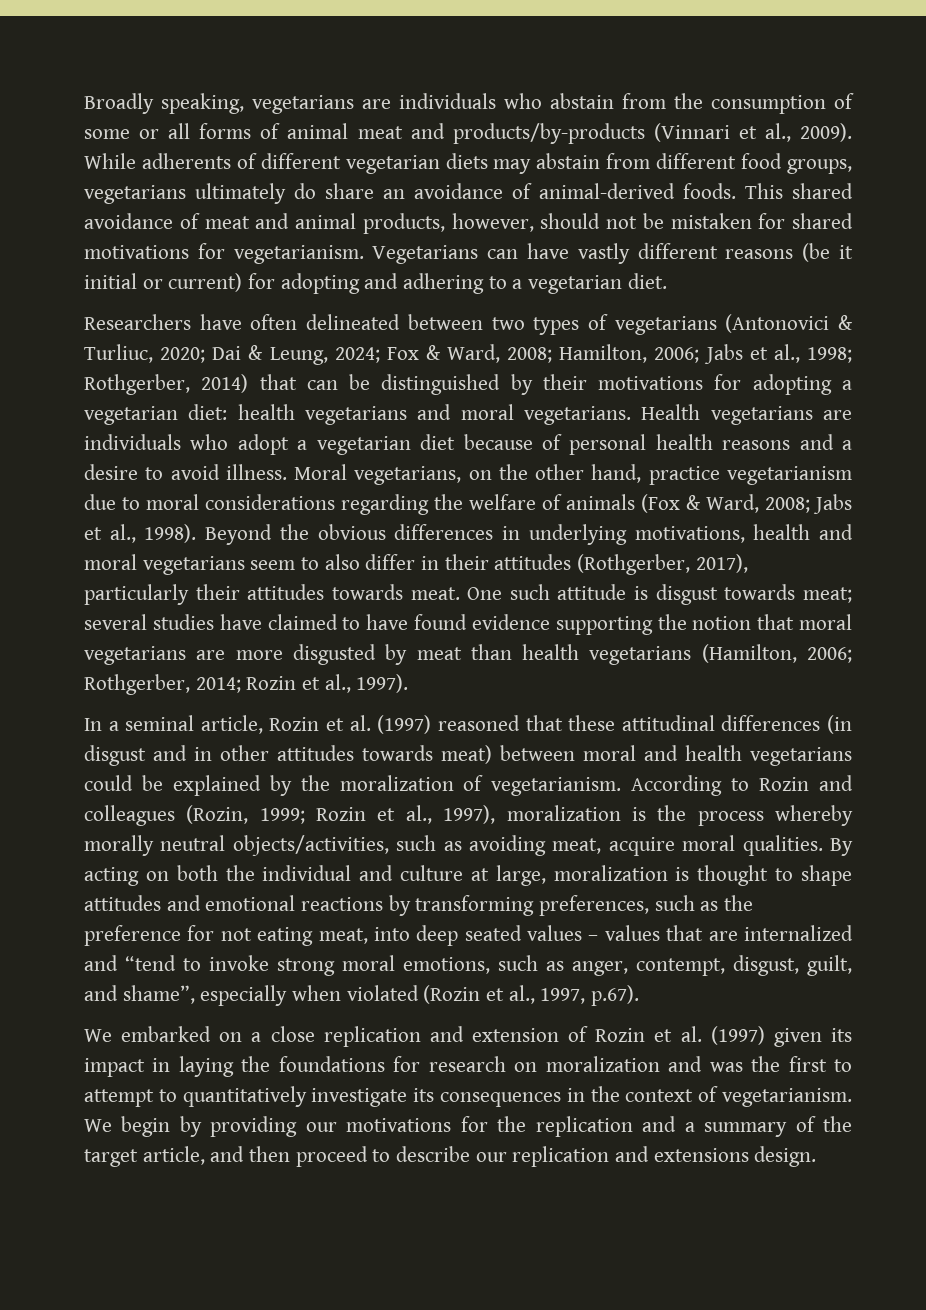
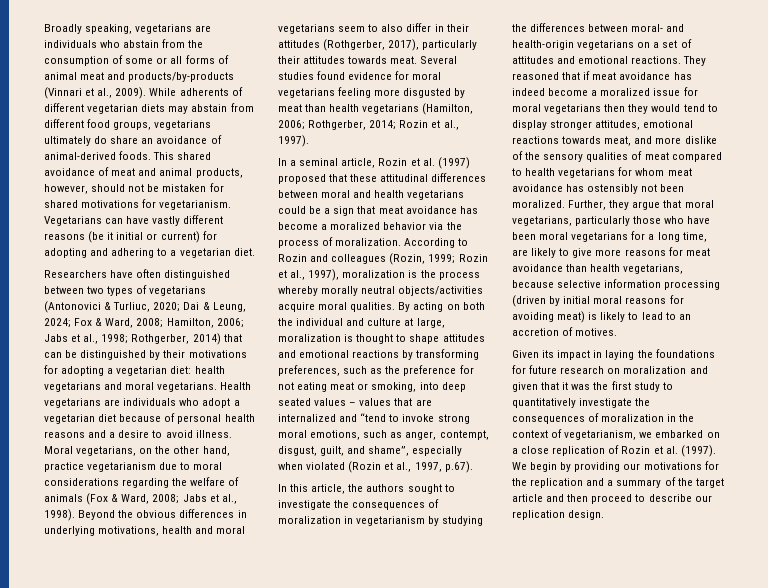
[306,314,401,330] delineated -> [164,270,231,280] distinguished
[467,584,852,605] [84,614,853,635] [84,646,226,665] One such attitude is disgust towards meat; several studies have claimed to have found evidence supporting the notion that moral vegetarians are -> [420,56,458,64] [278,71,442,80] [278,87,372,98] Several studies found evidence for moral vegetarians feeling
[437,715,520,731] reasoned -> [278,174,326,184] proposed
[826,715,852,734] [84,745,492,766] (in disgust and in other attitudes towards meat) -> (487, 177) none
[172,775,622,796] explained by the moralization of vegetarianism. -> [324,206,478,216] [278,222,462,230] [278,237,402,248] a sign that meat avoidance has become a moralized behavior via the process of moralization.
[232,835,602,856] objects/activities, such as avoiding meat, -> [398,286,484,296] objects/activities
[318,928,368,944] meat, -> [330,382,417,392] meat or smoking,
[84,1026,822,1047] We embarked on a close replication and extension of Rozin et al. (1997) given -> [278,484,455,494] [278,499,440,510] [278,516,484,526] [512,23,685,32] [512,39,692,50] [512,56,707,66] [512,71,692,80] [512,87,698,96] [512,104,718,114] [512,120,694,130] [512,136,717,146] [512,151,722,162] [512,167,692,178] [512,184,685,194] [512,200,714,210] [512,216,711,226] [512,231,707,242] [512,247,710,258] [512,264,684,274] [512,279,721,290] [512,295,684,307] [512,311,691,323] [512,327,618,336] [512,350,539,358] In this article, the authors sought to investigate the consequences of moralization in vegetarianism by studying the differences between moral- and health-origin vegetarians on a set of attitudes and emotional reactions. They reasoned that if meat avoidance has indeed become a moralized issue for moral vegetarians then they would tend to display stronger attitudes, emotional reactions towards meat, and more dislike of the sensory qualities of meat compared to health vegetarians for whom meat avoidance has ostensibly not been moralized. Further, they argue that moral vegetarians, particularly those who have been moral vegetarians for a long time, are likely to give more reasons for meat avoidance than health vegetarians, because selective information processing (driven by initial moral reasons for avoiding meat) is likely to lead to an accretion of motives. // Given
(421, 1064) none -> [529,365,558,374] future
(703, 1064) none -> [512,382,569,392] given that it
[833,1059,852,1072] [84,1089,154,1107] to attempt -> [633,382,660,392] study
[413,1086,852,1107] its consequences in the context of vegetarianism. -> [635,398,651,406] [512,413,695,424] [512,429,720,440] [512,445,716,457] the consequences of moralization in the context of vegetarianism, we embarked on a close replication of Rozin et al. (1997).
[142,1146,205,1165] article, -> [512,494,543,502] article
[615,1146,749,1162] and extensions -> (565, 515) none

